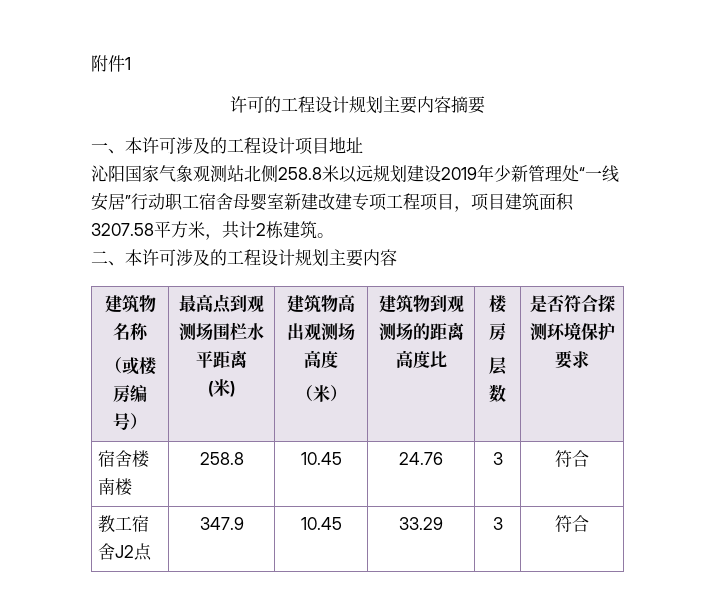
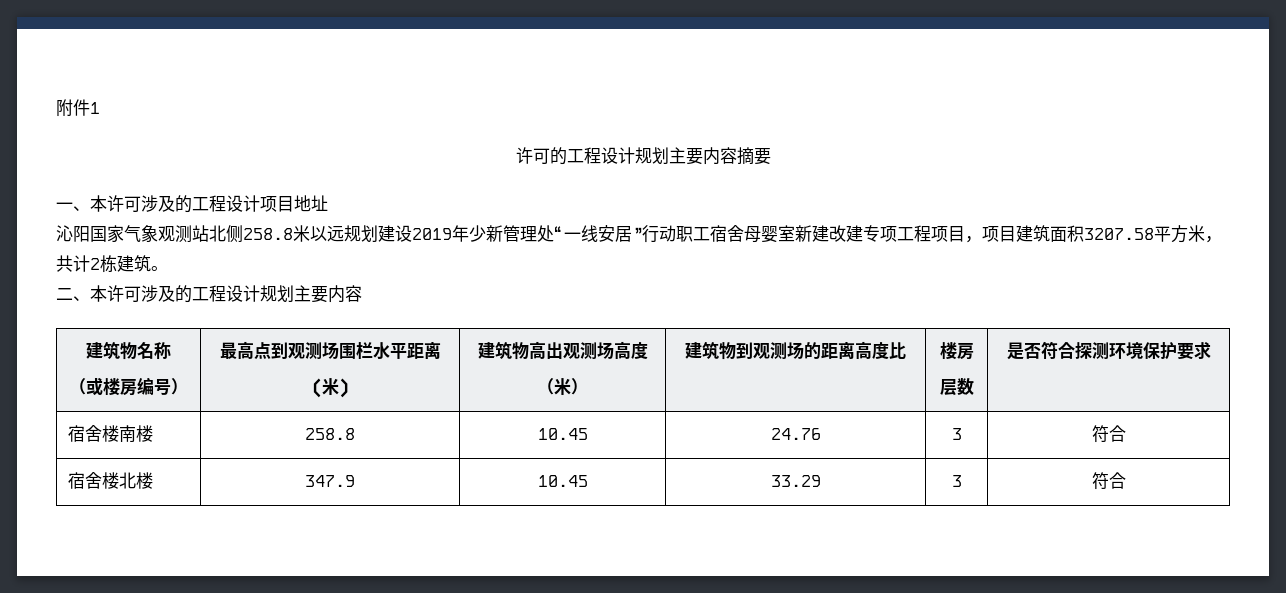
[97,515,149,533] [97,543,152,561] 教工宿舍J2点 -> [67,472,153,489] 宿舍楼北楼

